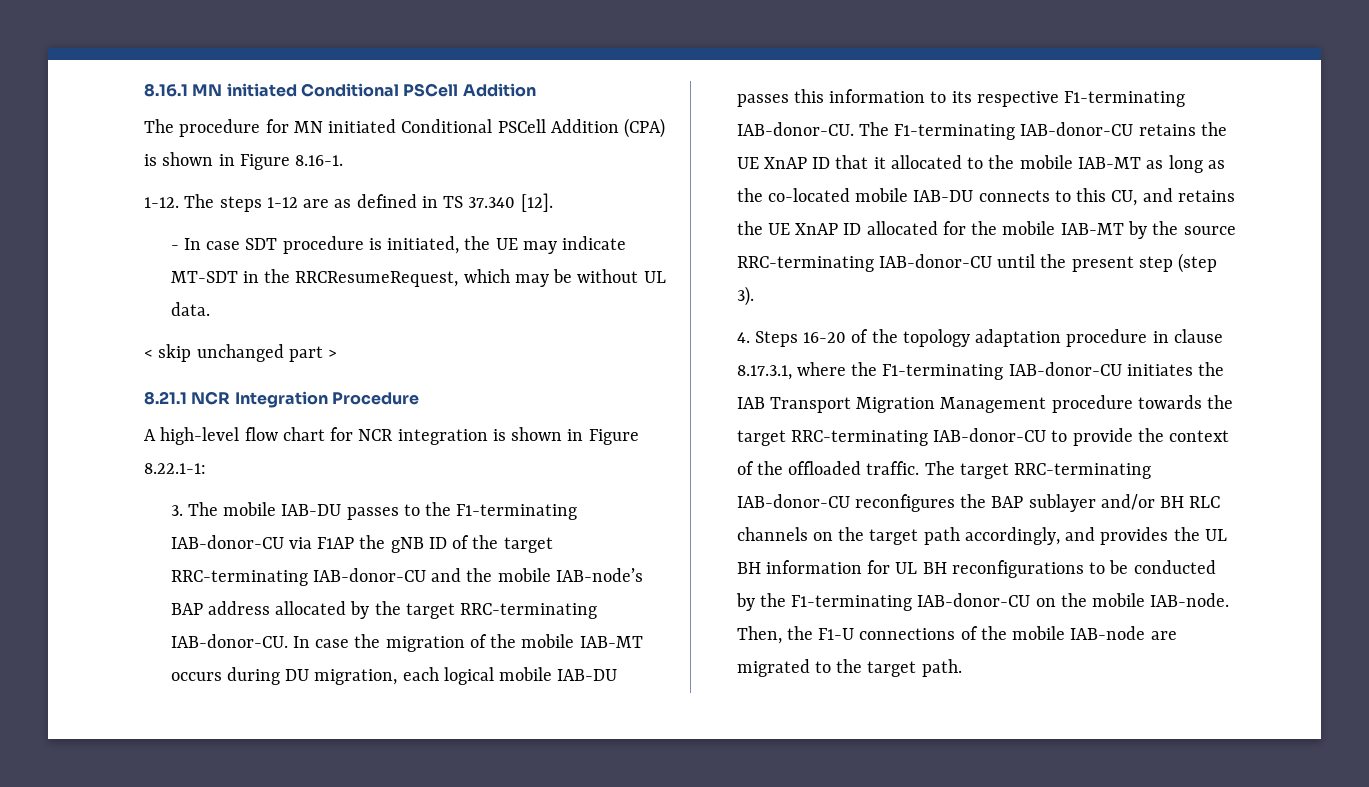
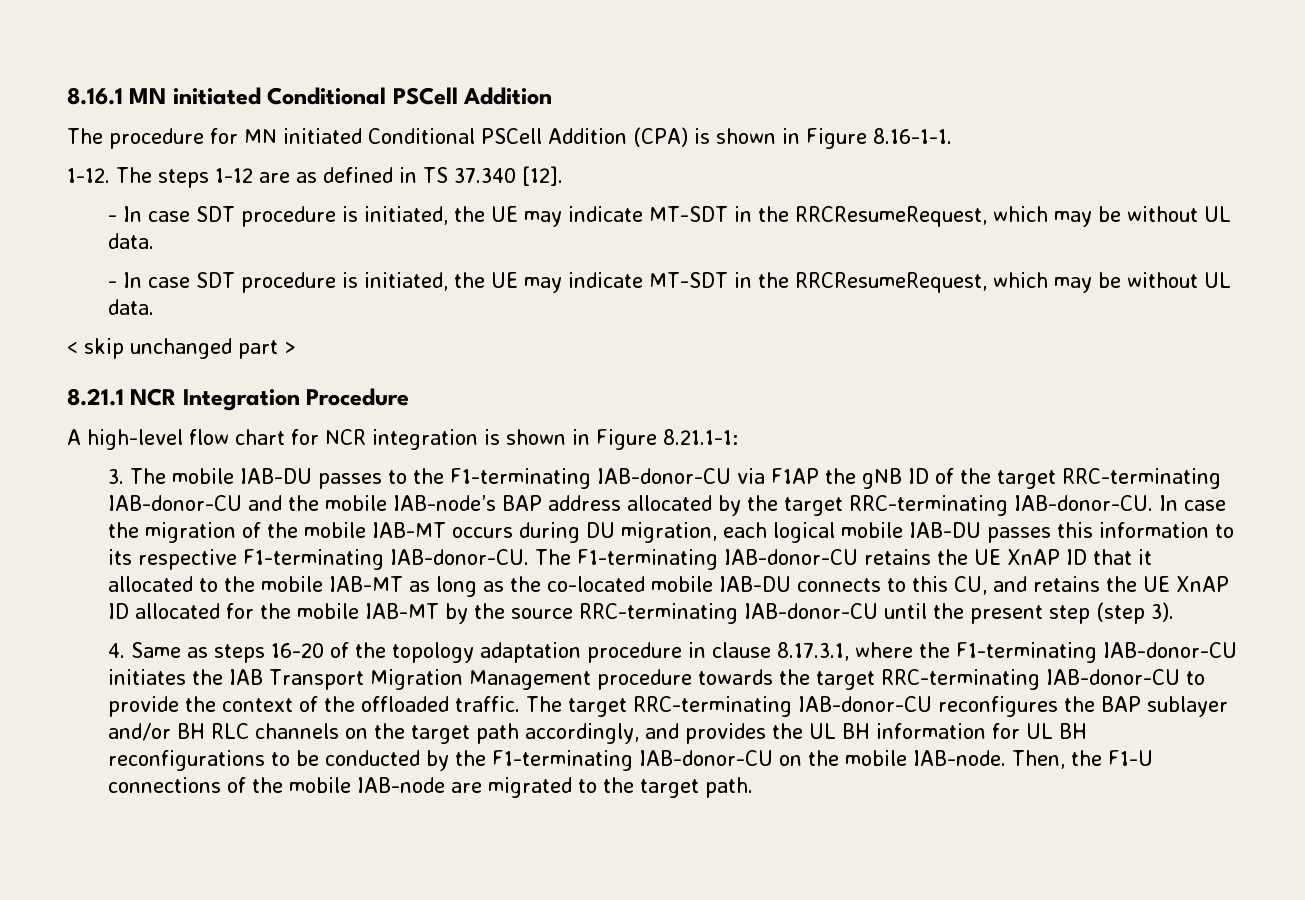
[295,155,344,166] 8.16-1. -> [872,128,952,144] 8.16-1-1.
(210, 309) none -> [107,272,1231,293] [107,299,154,315] // - In case SDT procedure is initiated, the UE may indicate MT-SDT in the RRCResumeRequest, which may be without UL data.
[144,463,206,474] 8.22.1-1: -> [663,429,738,445] 8.21.1-1:
[754,331,798,347] Steps -> [130,642,265,663] Same as steps

